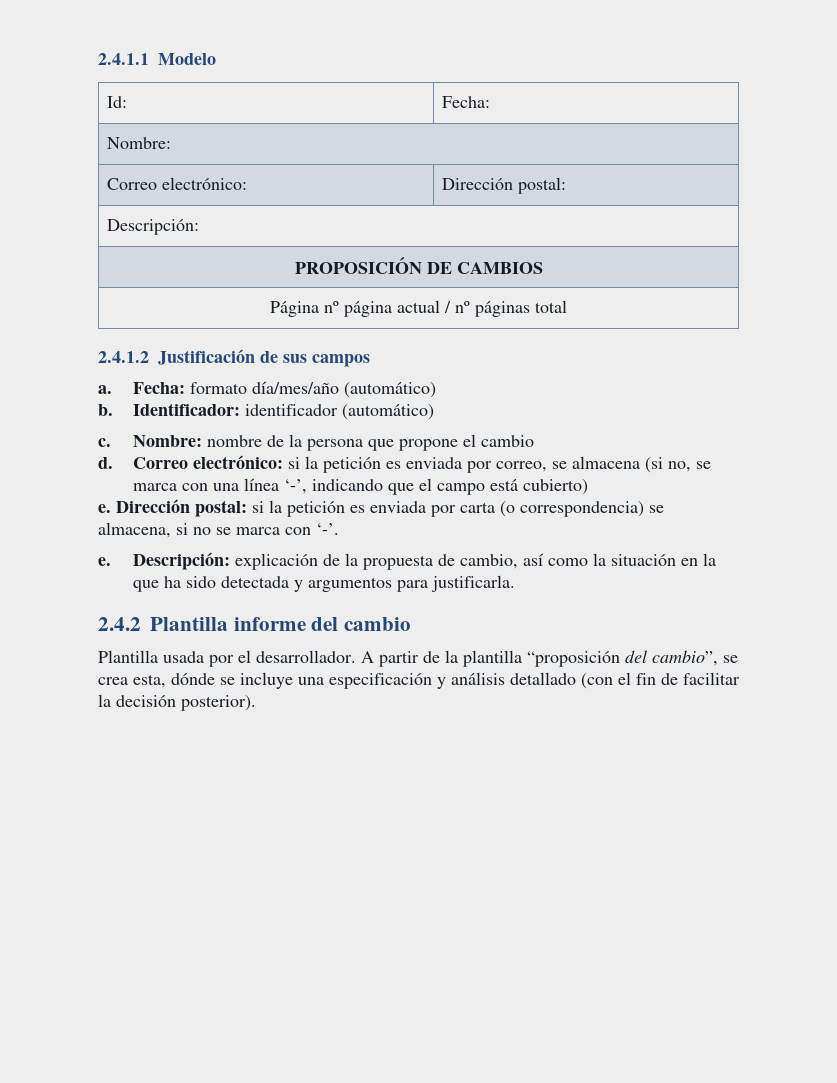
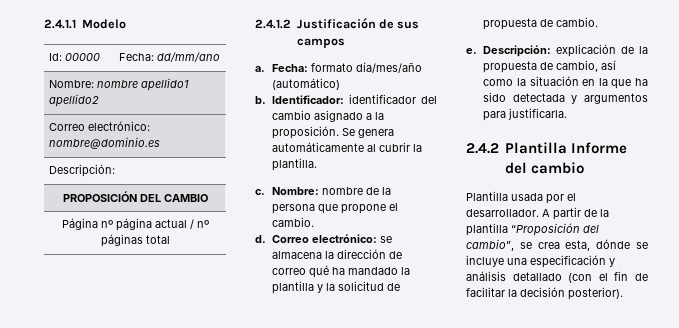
[442,96,491,108] [107,137,172,149] [107,177,248,190] [442,177,567,194] | Fecha: // Nombre: // Correo electrónico: | Dirección postal: -> [65,53,101,61] [119,52,221,62] [49,78,190,91] [49,94,100,107] [49,121,151,131] [49,137,161,149] 00000 | Fecha: dd/mm/ano // Nombre: nombre apellido1 apellido2 // Correo electrónico: nombre@dominio.es
[426,262,543,274] DE CAMBIOS -> [139,194,208,202] DEL CAMBIO
[342,404,435,420] (automático) -> [421,96,437,104] [272,110,385,122] [272,126,395,139] [272,142,423,152] [272,158,318,171] del cambio asignado a la proposición. Se genera automáticamente al cubrir la plantilla.
[481,435,535,447] cambio -> [272,217,315,227] cambio.
[288,456,712,473] [133,478,589,495] [98,499,664,517] [98,522,339,538] si la petición es enviada por correo, se almacena (si no, se marca con una línea ‘-’, indicando que el campo está cubierto) // e. Dirección postal: si la petición es enviada por carta (o correspondencia) se almacena, si no se marca con ‘-’. -> [380,236,393,243] [272,249,403,259] [272,265,411,278] [272,281,401,294] [483,17,599,30] se almacena la dirección de correo qué ha mandado la plantilla y la solicitud de propuesta de cambio.
[233,617,306,631] informe -> [570,142,627,154] Informe
[527,651,620,667] “proposición -> [511,223,580,236] “Proposición

